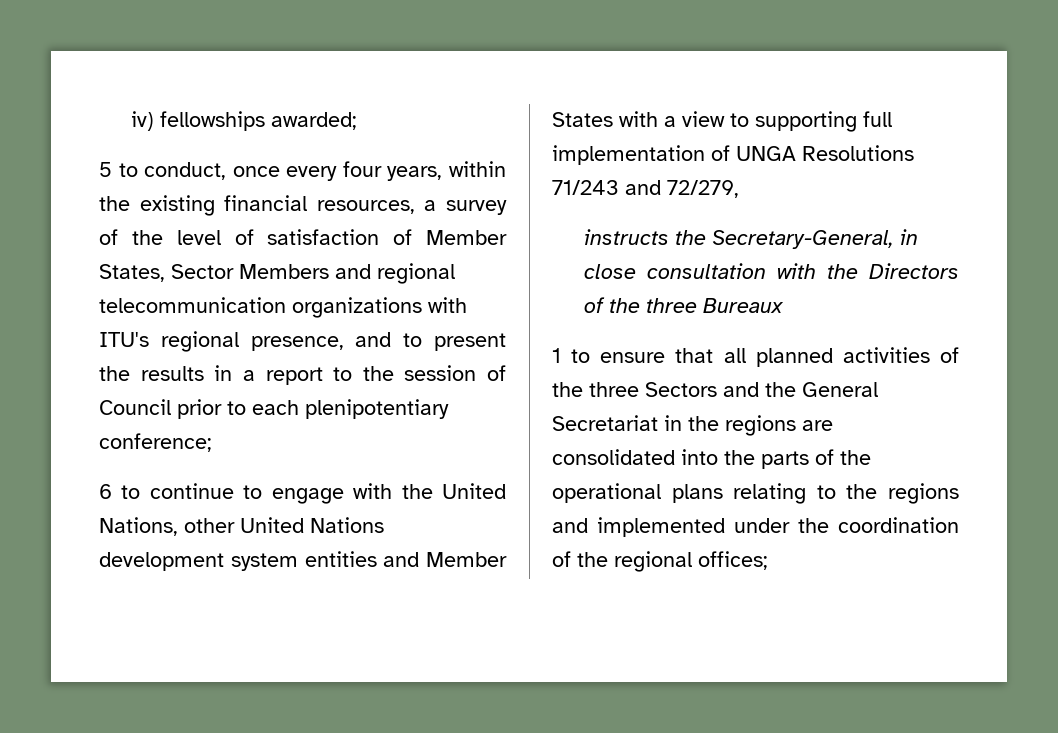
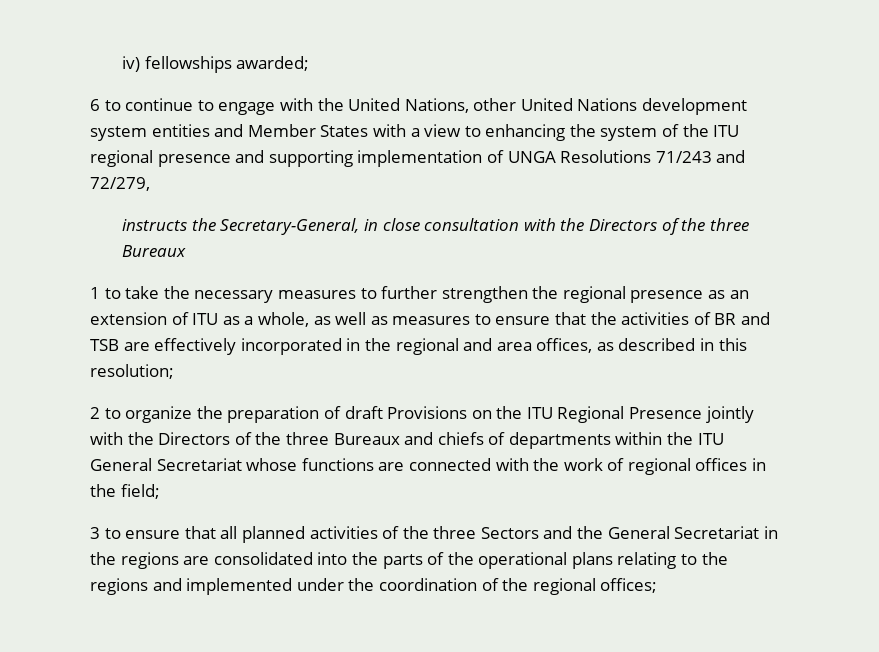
[99,161,506,181] [99,195,507,216] [99,229,507,245] [99,263,455,284] [99,297,467,318] [99,331,507,352] [99,365,506,385] [99,399,449,419] [99,433,212,452] // 5 to conduct, once every four years, within the existing financial resources, a survey of the level of satisfaction of Member States, Sector Members and regional telecommunication organizations with ITU's regional presence, and to present the results in a report to the session of Council prior to each plenipotentiary conference; -> (310, 63) none
[755,111,892,132] supporting full -> [485,124,740,141] [90,150,353,167] enhancing the system of the ITU regional presence and supporting
(591, 356) none -> [125,286,749,303] [90,312,771,327] [90,338,747,355] [90,364,174,379] [90,406,754,423] [90,432,724,449] [90,458,767,475] [90,484,160,499] [90,527,121,539] take the necessary measures to further strengthen the regional presence as an extension of ITU as a whole, as well as measures to ensure that the activities of BR and TSB are effectively incorporated in the regional and area offices, as described in this resolution; // 2 to organize the preparation of draft Provisions on the ITU Regional Presence jointly with the Directors of the three Bureaux and chiefs of departments within the ITU General Secretariat whose functions are connected with the work of regional offices in the field; // 3 to

